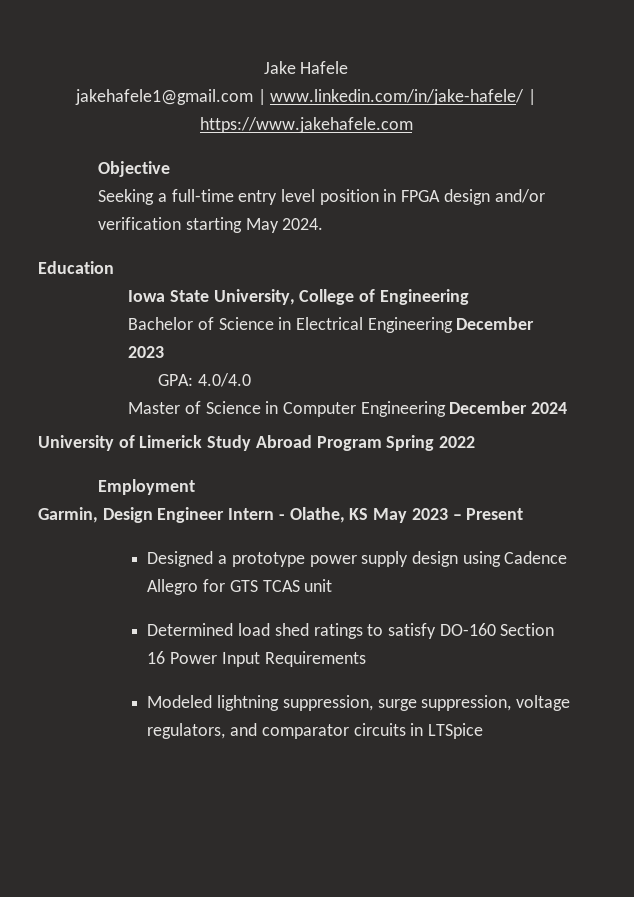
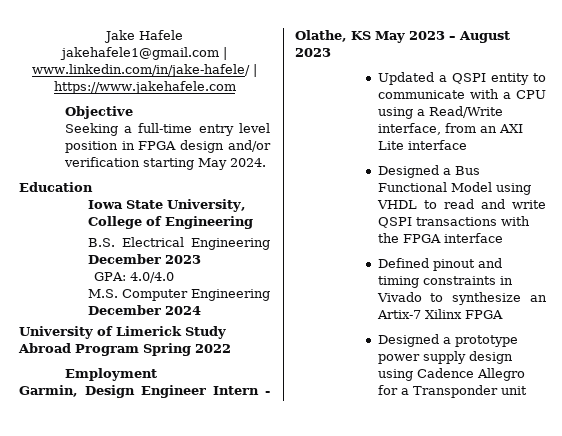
[128,317,292,330] Bachelor of Science in -> [87,238,115,247] B.S.
[128,401,279,414] Master of Science in -> [87,289,118,298] M.S.
[466,508,524,520] Present -> [459,31,510,43] [295,48,331,57] [377,72,546,85] [377,89,546,99] [377,106,503,119] [377,123,523,135] [377,140,467,150] [377,165,480,178] [377,182,531,195] [376,199,546,209] [377,216,530,228] [377,233,503,243] [377,258,502,271] [377,276,513,288] [376,292,547,305] [376,309,503,319] August 2023 // Updated a QSPI entity to communicate with a CPU using a Read/Write interface, from an AXI Lite interface // Designed a Bus Functional Model using VHDL to read and write QSPI transactions with the FPGA interface // Defined pinout and timing constraints in Vivado to synthesize an Artix-7 Xilinx FPGA
[229,580,300,592] GTS TCAS -> [400,385,498,398] a Transponder
[147,623,555,639] [147,651,366,667] [147,695,570,711] [147,723,483,739] // Determined load shed ratings to satisfy DO-160 Section 16 Power Input Requirements // Modeled lightning suppression, surge suppression, voltage regulators, and comparator circuits in LTSpice -> (527, 390) none

